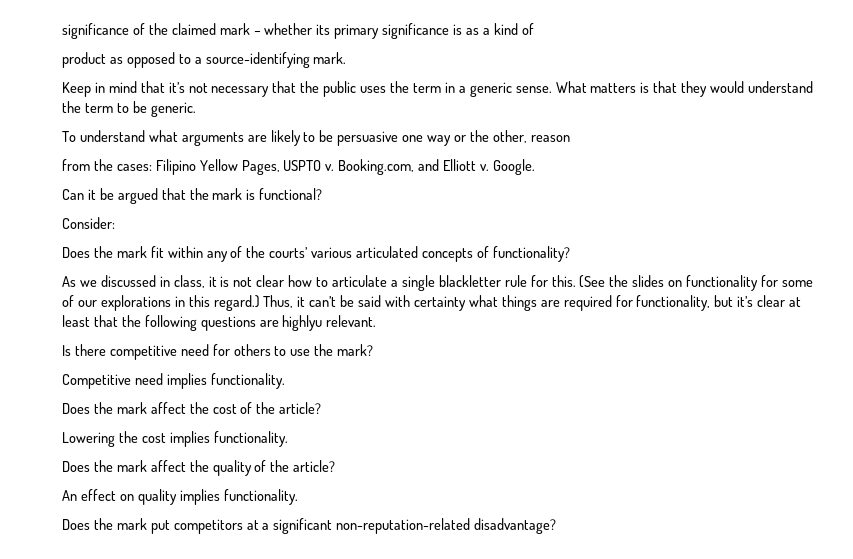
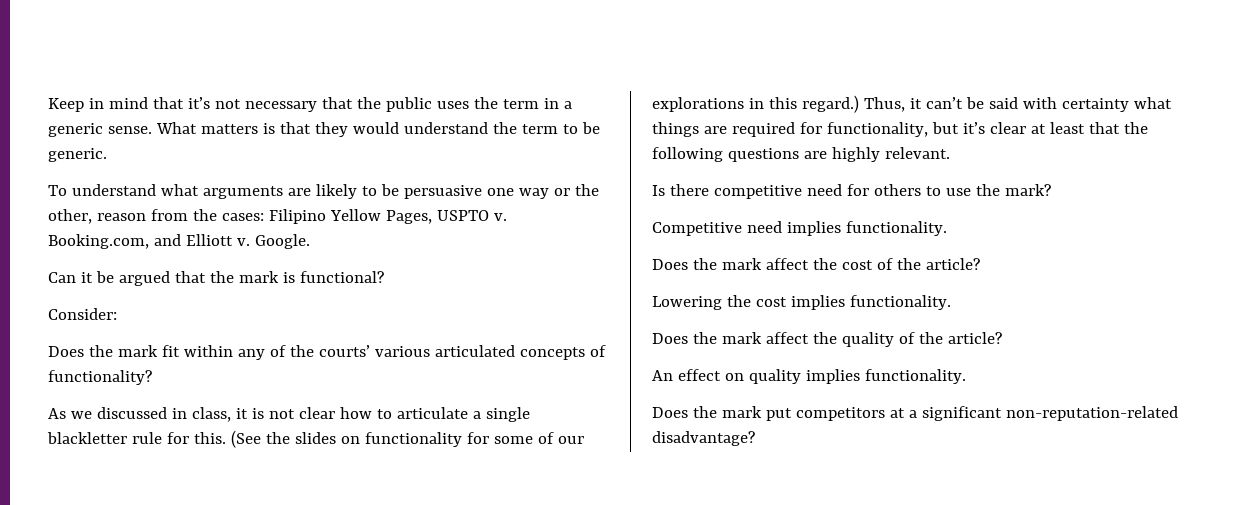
[62,23,534,39] [62,52,347,68] significance of the claimed mark – whether its primary significance is as a kind of // product as opposed to a source-identifying mark. // -> (48, 105) none
(570, 138) // -> (146, 217) none
[282,315,323,331] highlyu -> [831,147,880,162] highly

